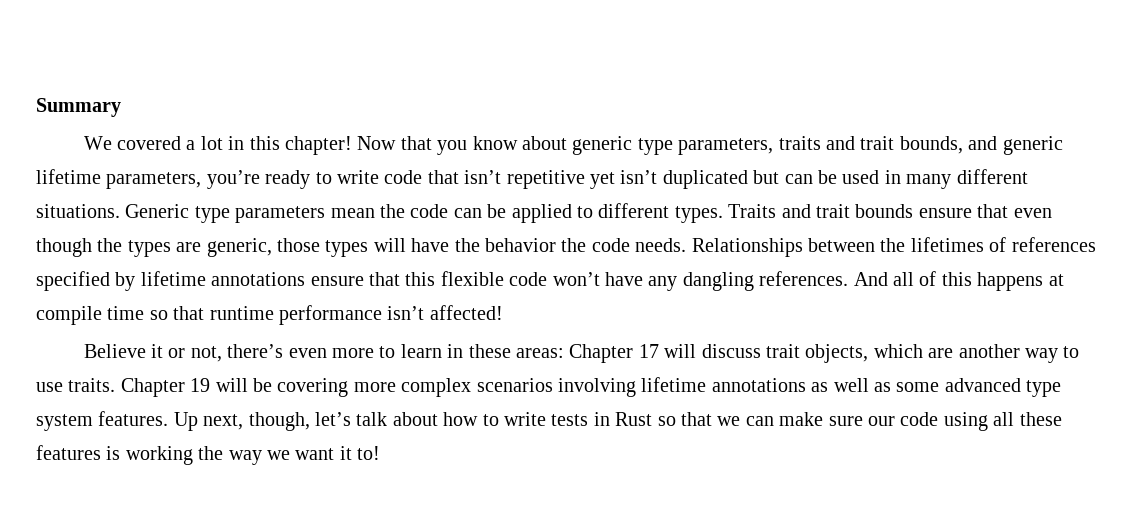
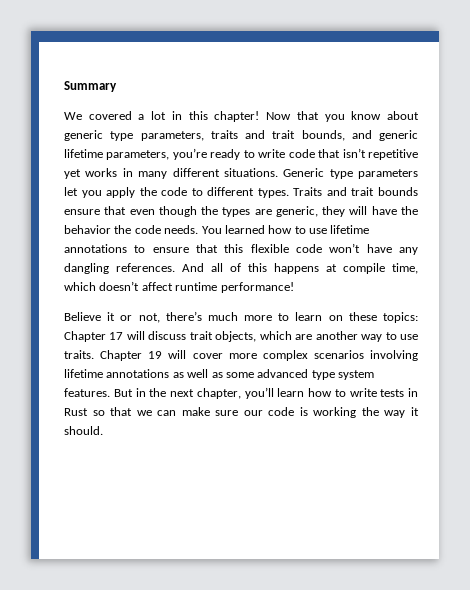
[620,170,880,189] isn’t duplicated but can be used -> [85,168,118,177] works
[330,204,572,223] mean the code can be applied -> [64,187,188,198] let you apply the code
[277,238,369,257] those types -> [322,206,346,217] they
[691,237,1096,257] [36,271,306,291] Relationships between the lifetimes of references specified by lifetime annotations -> [201,225,370,234] [64,244,146,253] You learned how to use lifetime annotations to
[107,305,503,325] time so that runtime performance isn’t affected! -> [392,263,418,274] [64,281,294,293] time, which doesn’t affect runtime performance!
[288,348,327,358] even -> [207,312,238,321] much
[447,344,565,358] in these areas: -> [328,312,419,323] on these topics:
[253,378,349,397] be covering -> [192,353,223,359] cover
[173,412,438,431] Up next, though, let’s talk about -> [113,387,305,399] But in the next chapter, you’ll learn
[943,412,1062,431] [36,445,381,465] using all these features is working the way we want it to! -> [299,407,420,418] [64,426,103,435] is working the way it should.

